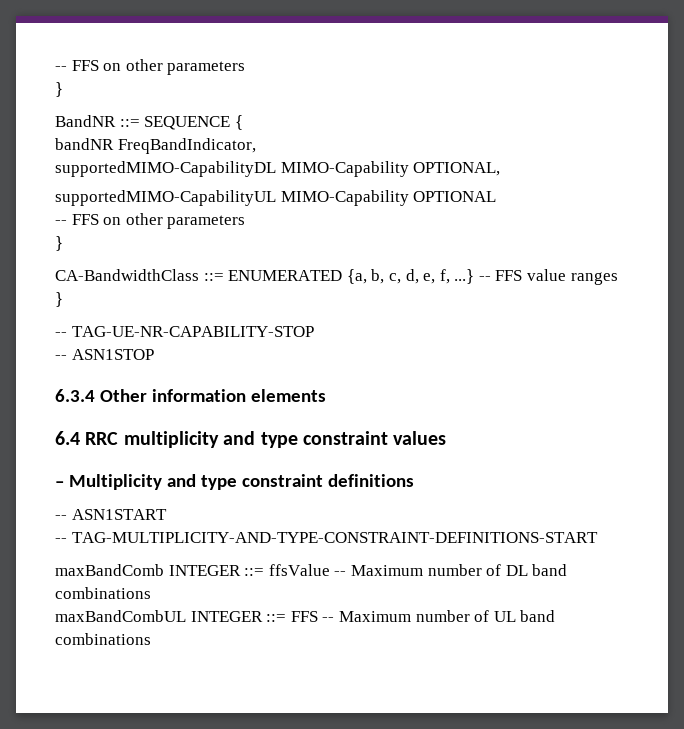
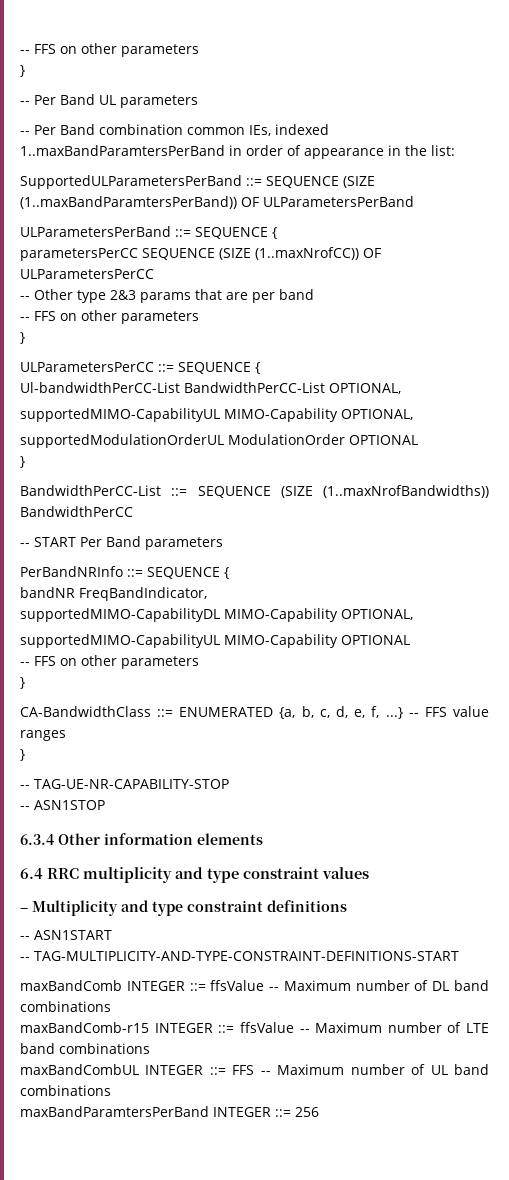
[55,59,246,75] [55,82,63,97] [55,115,116,127] -- FFS on other parameters // } // BandNR -> [20,43,199,57] [20,65,25,77] [20,94,198,108] [20,124,329,136] [20,145,455,159] [20,175,375,189] [20,196,414,209] [20,226,277,239] [20,247,381,261] [20,269,154,279] [20,289,314,303] [20,310,199,324] [20,332,25,344] [20,362,260,374] [20,382,401,394] [20,408,413,422] [20,434,418,448] [20,456,25,468] [20,485,489,498] [20,506,133,517] [20,536,223,550] [20,566,123,577] -- FFS on other parameters // } // -- Per Band UL parameters // -- Per Band combination common IEs, indexed 1..maxBandParamtersPerBand in order of appearance in the list: // SupportedULParametersPerBand ::= SEQUENCE (SIZE (1..maxBandParamtersPerBand)) OF ULParametersPerBand // ULParametersPerBand ::= SEQUENCE { // parametersPerCC SEQUENCE (SIZE (1..maxNrofCC)) OF ULParametersPerCC // -- Other type 2&3 params that are per band // -- FFS on other parameters // } // ULParametersPerCC ::= SEQUENCE { // Ul-bandwidthPerCC-List BandwidthPerCC-List OPTIONAL, // supportedMIMO-CapabilityUL MIMO-Capability OPTIONAL, // supportedModulationOrderUL ModulationOrder OPTIONAL // } // BandwidthPerCC-List ::= SEQUENCE (SIZE (1..maxNrofBandwidths)) BandwidthPerCC // -- START Per Band parameters // PerBandNRInfo
(151, 593) none -> [20,1022,489,1033] [20,1043,150,1054] // maxBandComb-r15 INTEGER ::= ffsValue -- Maximum number of LTE band combinations
(151, 639) none -> [20,1106,319,1117] // maxBandParamtersPerBand INTEGER ::= 256

